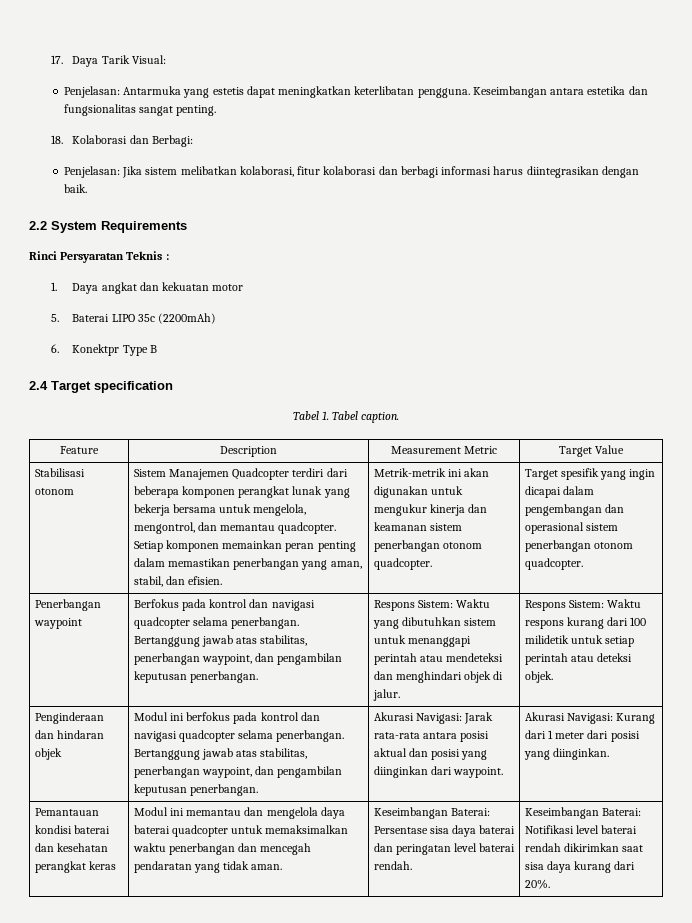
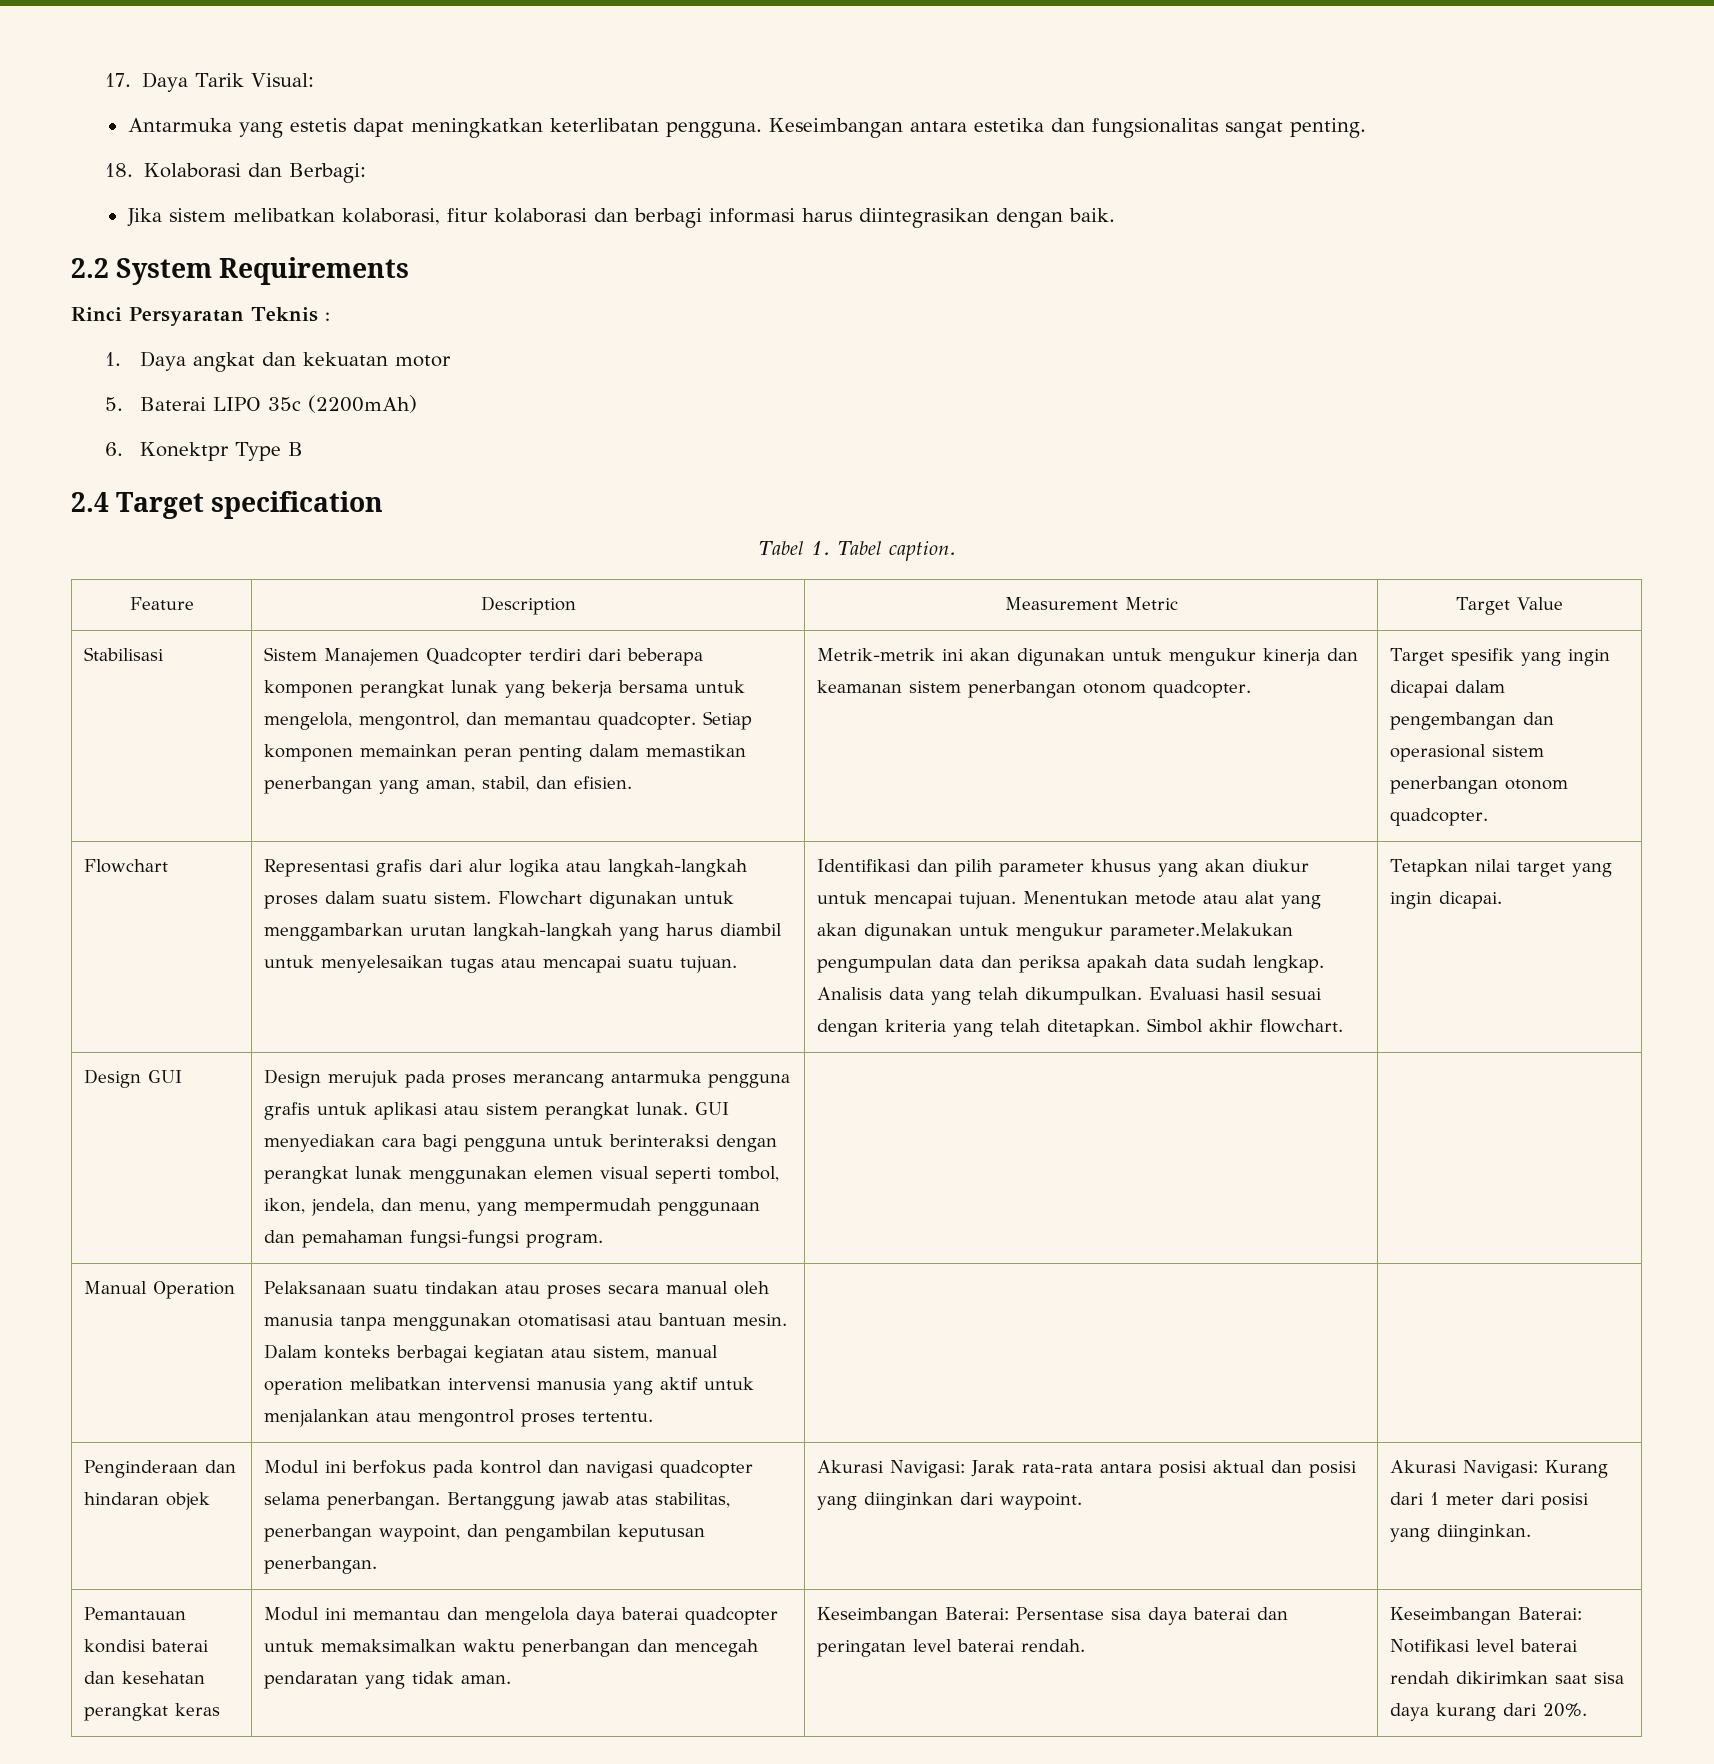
[63,86,120,98] Penjelasan: -> (315, 80) none
[63,166,120,178] Penjelasan: -> (366, 173) none
[34,488,74,495] otonom -> (164, 654) none
[34,599,101,611] [33,618,82,629] [133,599,315,611] [133,617,300,629] [133,635,308,647] [133,653,343,665] [133,671,258,683] [373,599,491,611] [372,617,497,629] [373,635,471,647] [373,653,504,665] [373,671,504,683] [372,689,400,701] [524,599,642,611] [524,617,647,629] [524,635,635,647] [524,653,633,665] [524,671,553,683] Penerbangan waypoint | Berfokus pada kontrol dan navigasi quadcopter selama penerbangan. Bertanggung jawab atas stabilitas, penerbangan waypoint, dan pengambilan keputusan penerbangan. | Respons Sistem: Waktu yang dibutuhkan sistem untuk menanggapi perintah atau mendeteksi dan menghindari objek di jalur. | Respons Sistem: Waktu respons kurang dari 100 milidetik untuk setiap perintah atau deteksi objek. -> [84,859,169,873] [264,859,748,877] [264,891,735,909] [264,923,783,941] [264,955,738,973] [817,859,1310,877] [817,891,1322,909] [817,923,1294,941] [817,955,1325,973] [817,987,1322,1005] [817,1018,1344,1037] [1390,859,1613,877] [1390,891,1503,909] [84,1069,183,1088] [264,1069,791,1088] [264,1102,730,1120] [264,1134,778,1152] [264,1166,780,1184] [264,1198,761,1216] [264,1230,604,1248] [84,1281,236,1299] [264,1281,770,1299] [264,1313,788,1331] [264,1344,719,1363] [264,1377,755,1395] [264,1409,654,1427] Flowchart | Representasi grafis dari alur logika atau langkah-langkah proses dalam suatu sistem. Flowchart digunakan untuk menggambarkan urutan langkah-langkah yang harus diambil untuk menyelesaikan tugas atau mencapai suatu tujuan. | Identifikasi dan pilih parameter khusus yang akan diukur untuk mencapai tujuan. Menentukan metode atau alat yang akan digunakan untuk mengukur parameter.Melakukan pengumpulan data dan periksa apakah data sudah lengkap. Analisis data yang telah dikumpulkan. Evaluasi hasil sesuai dengan kriteria yang telah ditetapkan. Simbol akhir flowchart. | Tetapkan nilai target yang ingin dicapai. // Design GUI | Design merujuk pada proses merancang antarmuka pengguna grafis untuk aplikasi atau sistem perangkat lunak. GUI menyediakan cara bagi pengguna untuk berinteraksi dengan perangkat lunak menggunakan elemen visual seperti tombol, ikon, jendela, dan menu, yang mempermudah penggunaan dan pemahaman fungsi-fungsi program. | | // Manual Operation | Pelaksanaan suatu tindakan atau proses secara manual oleh manusia tanpa menggunakan otomatisasi atau bantuan mesin. Dalam konteks berbagai kegiatan atau sistem, manual operation melibatkan intervensi manusia yang aktif untuk menjalankan atau mengontrol proses tertentu. | |

